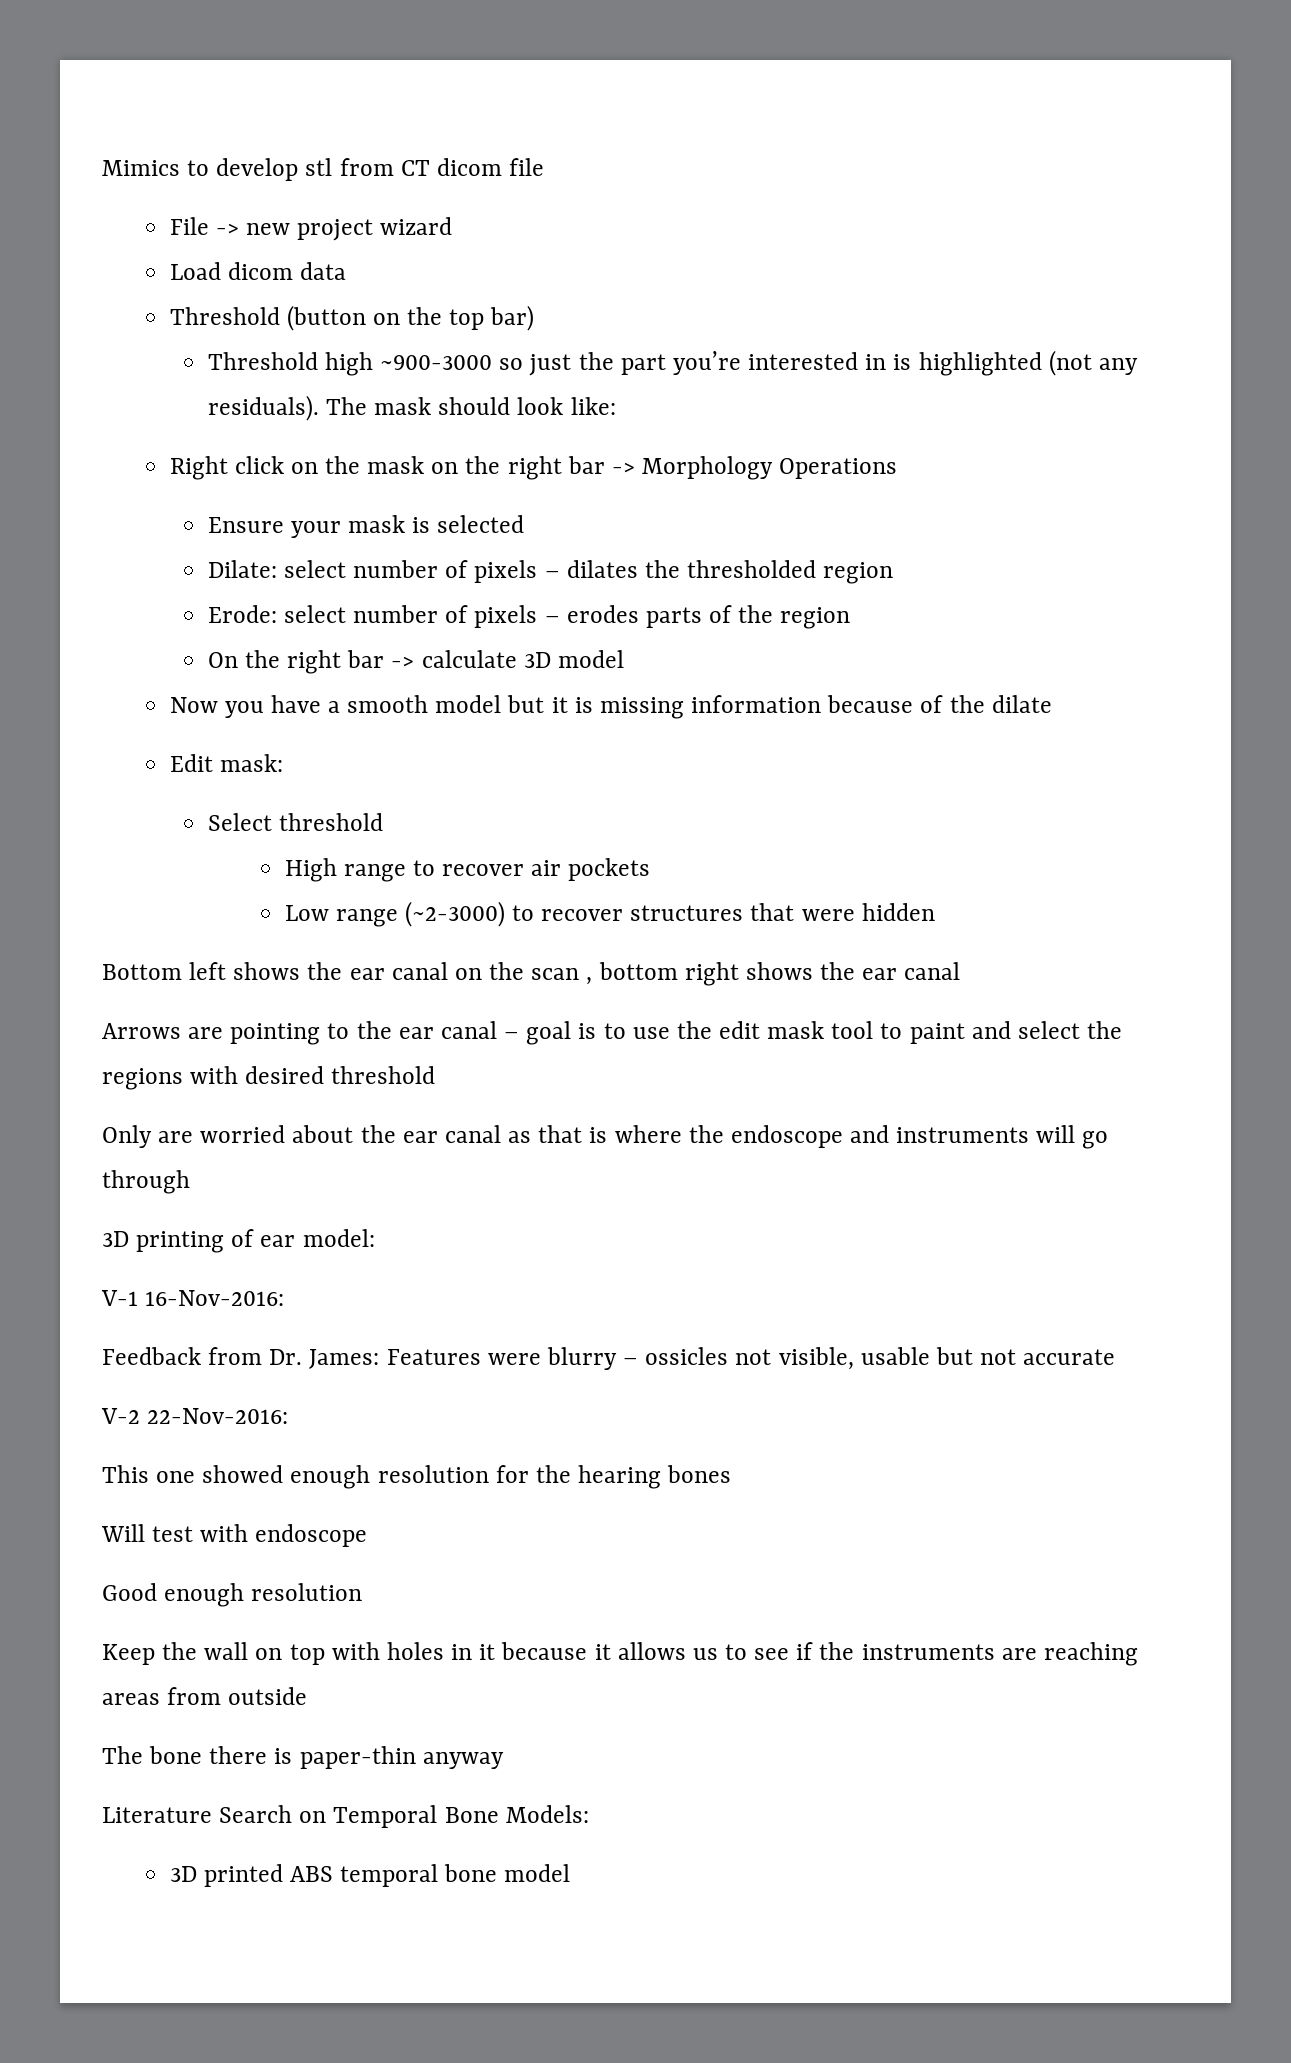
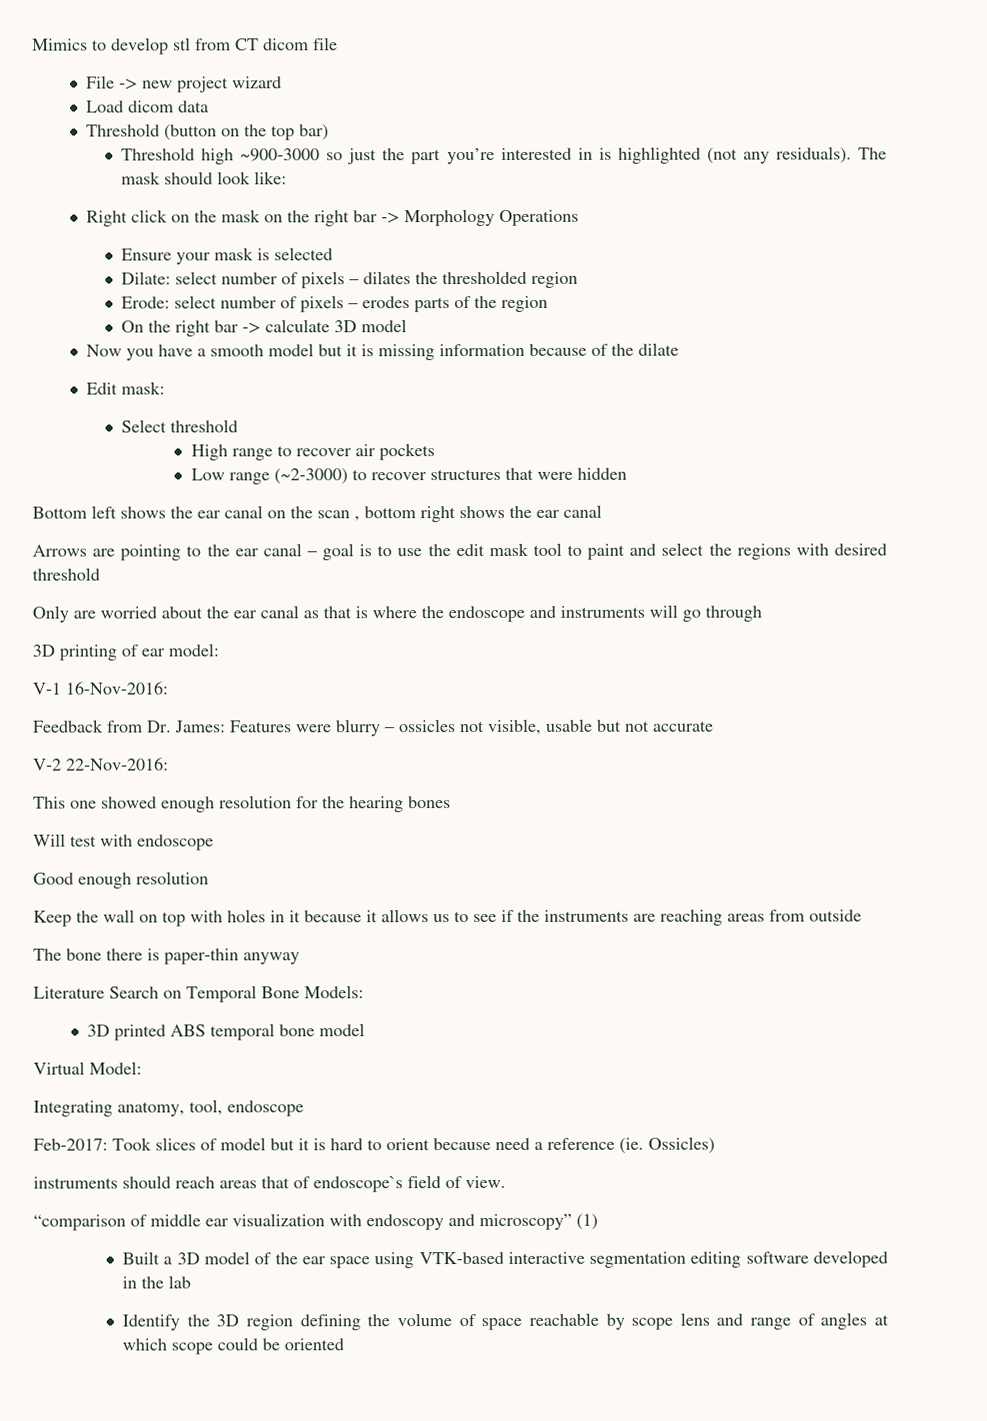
(571, 1873) none -> [33,1061,142,1075] [33,1099,304,1117] [33,1136,715,1154] [33,1175,506,1193] [33,1213,598,1231] [122,1250,888,1269] [122,1275,192,1289] [122,1312,890,1331] [122,1337,345,1355] // Virtual Model: // Integrating anatomy, tool, endoscope // Feb-2017: Took slices of model but it is hard to orient because need a reference (ie. Ossicles) // instruments should reach areas that of endoscope`s field of view. // “comparison of middle ear visualization with endoscopy and microscopy” (1) // Built a 3D model of the ear space using VTK-based interactive segmentation editing software developed in the lab // Identify the 3D region defining the volume of space reachable by scope lens and range of angles at which scope could be oriented

